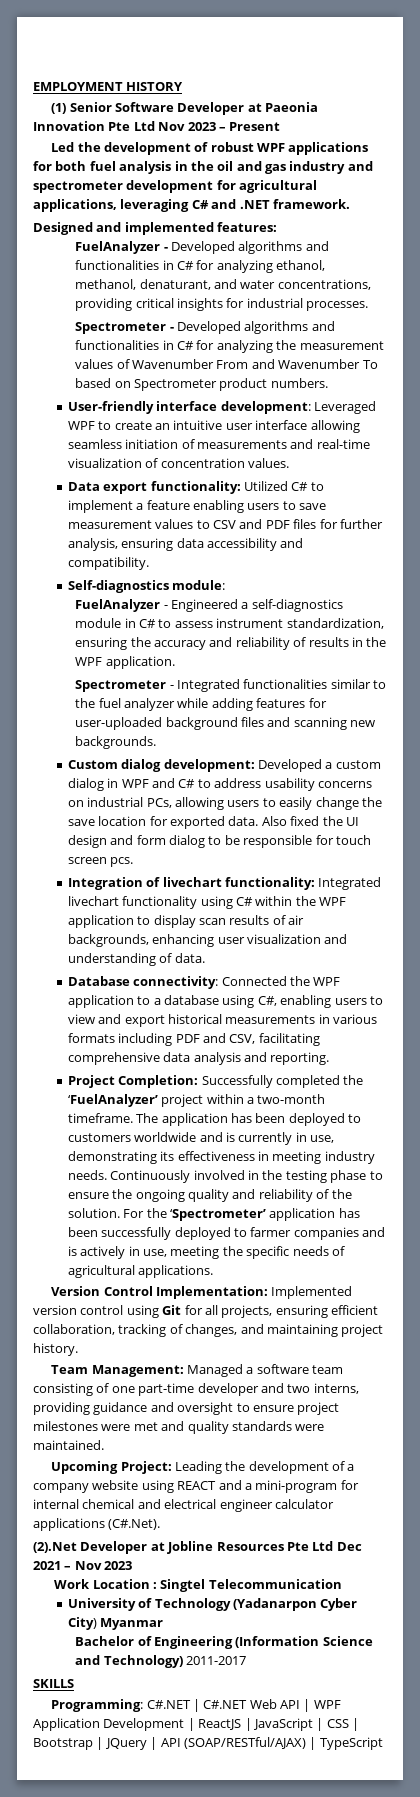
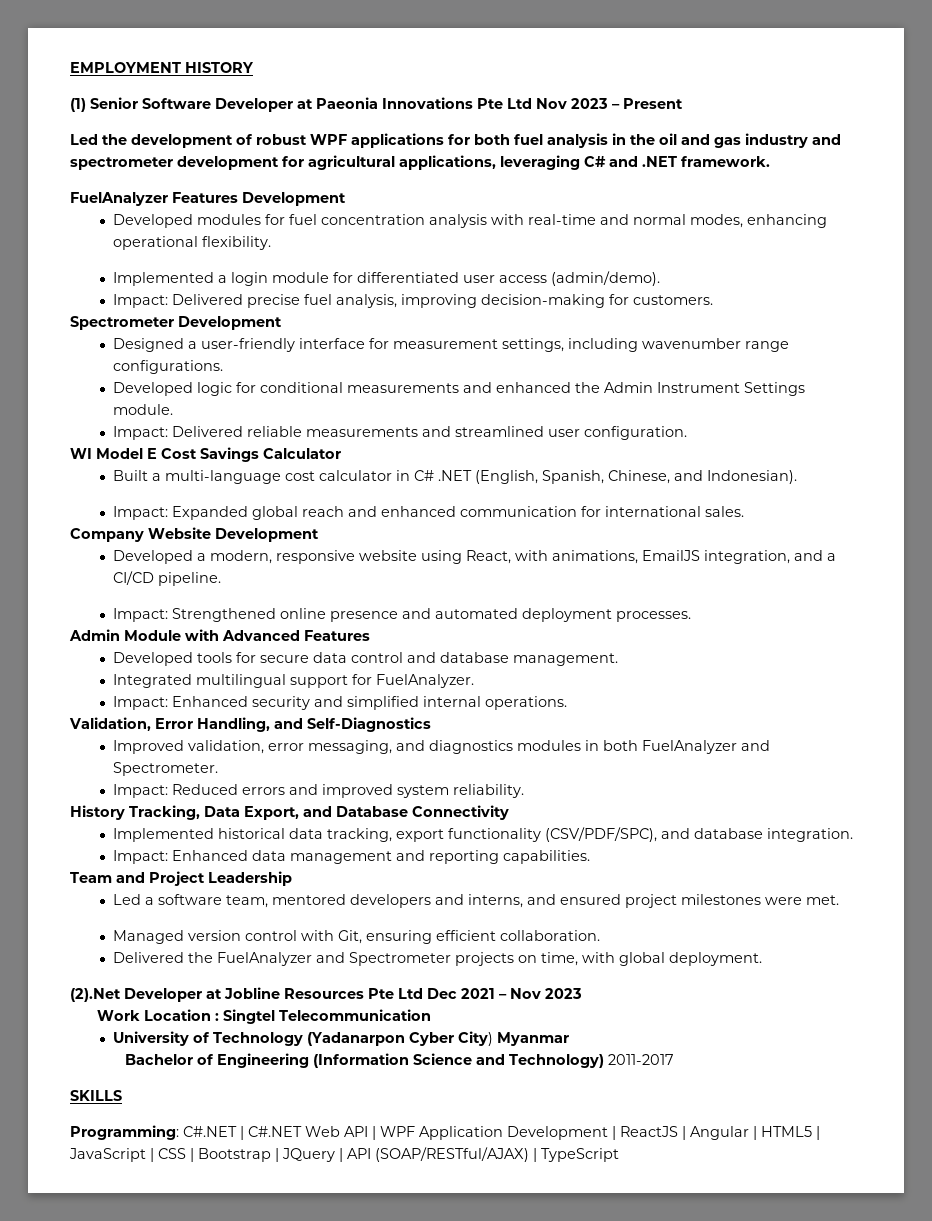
[33,121,105,131] Innovation -> [382,97,473,109] Innovations
[33,222,278,235] [75,241,329,254] [75,260,326,273] [75,279,371,290] [75,298,369,311] [75,321,335,334] [75,340,384,353] [75,359,378,369] [75,378,328,391] [67,401,377,414] [67,420,360,433] [67,439,370,449] [67,458,290,468] [67,481,324,494] [67,500,327,513] [67,519,383,529] [67,538,304,551] [67,557,149,570] [67,580,226,593] [75,599,343,612] [75,618,384,629] [75,637,387,650] [75,656,175,669] [75,679,387,692] [75,698,327,711] [75,717,376,730] [75,736,157,749] [67,759,381,772] [67,778,372,791] [67,797,382,810] [67,816,359,829] [67,835,371,848] [67,857,134,867] [67,877,382,890] [67,896,347,909] [67,915,305,928] [67,934,348,947] [67,953,205,966] [67,976,341,989] [67,995,383,1008] [67,1014,378,1027] [67,1033,320,1046] [67,1052,330,1065] [67,1075,364,1088] [67,1094,326,1107] [67,1113,362,1126] [67,1132,335,1145] [67,1151,375,1164] [67,1170,383,1183] [67,1189,352,1202] [67,1208,360,1221] [67,1227,386,1240] [67,1246,345,1259] [67,1265,214,1278] [51,1286,353,1299] [33,1305,378,1318] [33,1324,384,1337] [33,1343,78,1356] [51,1364,344,1377] [33,1383,359,1396] [33,1402,340,1415] [33,1421,325,1434] [33,1440,104,1450] [51,1461,355,1474] [33,1480,359,1493] [33,1499,334,1512] [33,1518,161,1531] Designed and implemented features: // FuelAnalyzer - Developed algorithms and functionalities in C# for analyzing ethanol, methanol, denaturant, and water concentrations, providing critical insights for industrial processes. // Spectrometer - Developed algorithms and functionalities in C# for analyzing the measurement values of Wavenumber From and Wavenumber To based on Spectrometer product numbers. // User-friendly interface development: Leveraged WPF to create an intuitive user interface allowing seamless initiation of measurements and real-time visualization of concentration values. // Data export functionality: Utilized C# to implement a feature enabling users to save measurement values to CSV and PDF files for further analysis, ensuring data accessibility and compatibility. // Self-diagnostics module: // FuelAnalyzer - Engineered a self-diagnostics module in C# to assess instrument standardization, ensuring the accuracy and reliability of results in the WPF application. // Spectrometer - Integrated functionalities similar to the fuel analyzer while adding features for user-uploaded background files and scanning new backgrounds. // Custom dialog development: Developed a custom dialog in WPF and C# to address usability concerns on industrial PCs, allowing users to easily change the save location for exported data. Also fixed the UI design and form dialog to be responsible for touch screen pcs. // Integration of livechart functionality: Integrated livechart functionality using C# within the WPF application to display scan results of air backgrounds, enhancing user visualization and understanding of data. // Database connectivity: Connected the WPF application to a database using C#, enabling users to view and export historical measurements in various formats including PDF and CSV, facilitating comprehensive data analysis and reporting. // Project Completion: Successfully completed the ‘FuelAnalyzer’ project within a two-month timeframe. The application has been deployed to customers worldwide and is currently in use, demonstrating its effectiveness in meeting industry needs. Continuously involved in the testing phase to ensure the ongoing quality and reliability of the solution. For the ‘Spectrometer’ application has been successfully deployed to farmer companies and is actively in use, meeting the specific needs of agricultural applications. // Version Control Implementation: Implemented version control using Git for all projects, ensuring efficient collaboration, tracking of changes, and maintaining project history. // Team Management: Managed a software team consisting of one part-time developer and two interns, providing guidance and oversight to ensure project milestones were met and quality standards were maintained. // Upcoming Project: Leading the development of a company website using REACT and a mini-program for internal chemical and electrical engineer calculator applications (C#.Net). -> [70,192,346,206] [113,214,828,228] [113,236,272,250] [113,271,661,286] [113,294,714,308] [70,316,282,330] [113,338,790,352] [113,360,224,374] [113,382,806,396] [113,404,174,415] [113,426,688,440] [70,447,341,462] [113,470,798,484] [113,506,745,520] [70,527,319,542] [113,550,837,564] [113,571,222,586] [113,608,692,622] [69,629,370,641] [113,652,619,666] [113,674,475,688] [113,696,568,710] [69,717,431,732] [113,740,771,754] [113,762,219,776] [113,784,525,798] [70,805,509,820] [113,827,854,842] [113,850,591,864] [70,871,292,886] [113,894,840,908] [113,930,601,944] [113,952,763,966] FuelAnalyzer Features Development // Developed modules for fuel concentration analysis with real-time and normal modes, enhancing operational flexibility. // Implemented a login module for differentiated user access (admin/demo). // Impact: Delivered precise fuel analysis, improving decision-making for customers. // Spectrometer Development // Designed a user-friendly interface for measurement settings, including wavenumber range configurations. // Developed logic for conditional measurements and enhanced the Admin Instrument Settings module. // Impact: Delivered reliable measurements and streamlined user configuration. // WI Model E Cost Savings Calculator // Built a multi-language cost calculator in C# .NET (English, Spanish, Chinese, and Indonesian). // Impact: Expanded global reach and enhanced communication for international sales. // Company Website Development // Developed a modern, responsive website using React, with animations, EmailJS integration, and a CI/CD pipeline. // Impact: Strengthened online presence and automated deployment processes. // Admin Module with Advanced Features // Developed tools for secure data control and database management. // Integrated multilingual support for FuelAnalyzer. // Impact: Enhanced security and simplified internal operations. // Validation, Error Handling, and Self-Diagnostics // Improved validation, error messaging, and diagnostics modules in both FuelAnalyzer and Spectrometer. // Impact: Reduced errors and improved system reliability. // History Tracking, Data Export, and Database Connectivity // Implemented historical data tracking, export functionality (CSV/PDF/SPC), and database integration. // Impact: Enhanced data management and reporting capabilities. // Team and Project Leadership // Led a software team, mentored developers and interns, and ensured project milestones were met. // Managed version control with Git, ensuring efficient collaboration. // Delivered the FuelAnalyzer and Spectrometer projects on time, with global deployment.
(252, 1724) none -> [690,1126,820,1140] Angular | HTML5 |

